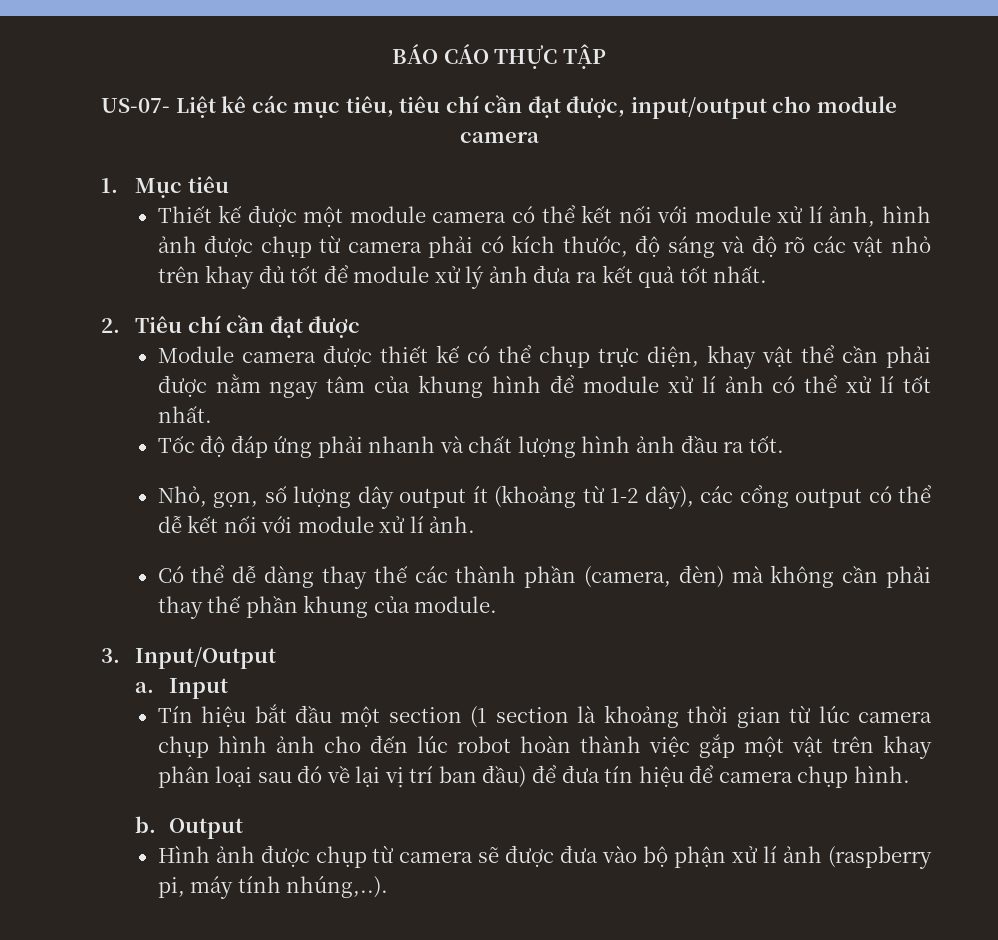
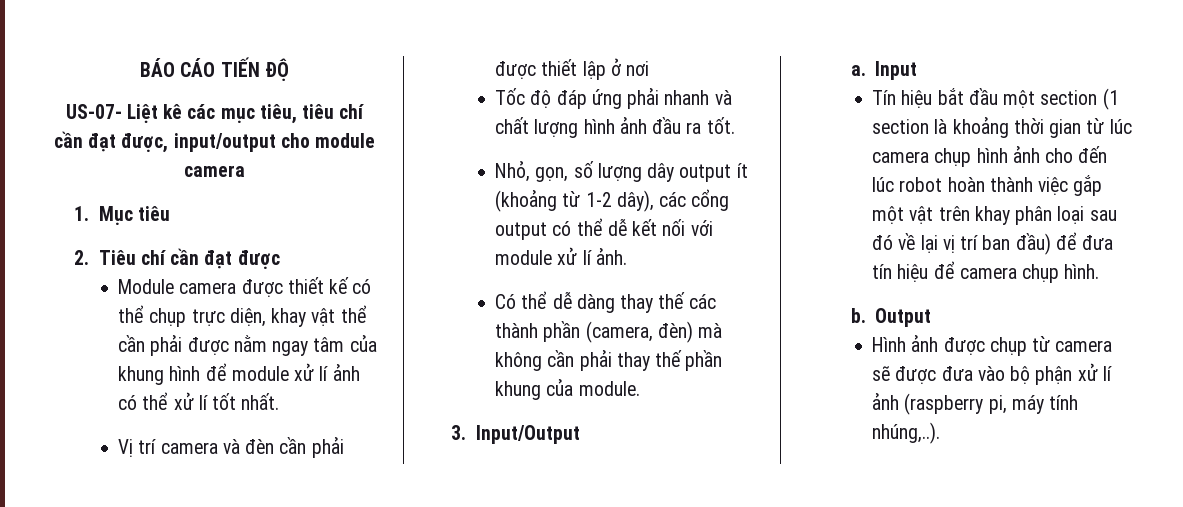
[494,44,606,69] THỰC TẬP -> [220,57,289,81] TIẾN ĐỘ
[157,205,932,227] [157,235,932,258] [157,265,768,289] // Thiết kế được một module camera có thể kết nối với module xử lí ảnh, hình ảnh được chụp từ camera phải có kích thước, độ sáng và độ rõ các vật nhỏ trên khay đủ tốt để module xử lý ảnh đưa ra kết quả tốt nhất. -> (170, 213) none
(212, 414) none -> [118,437,344,458] [495,58,650,80] // Vị trí camera và đèn cần phải được thiết lập ở nơi

